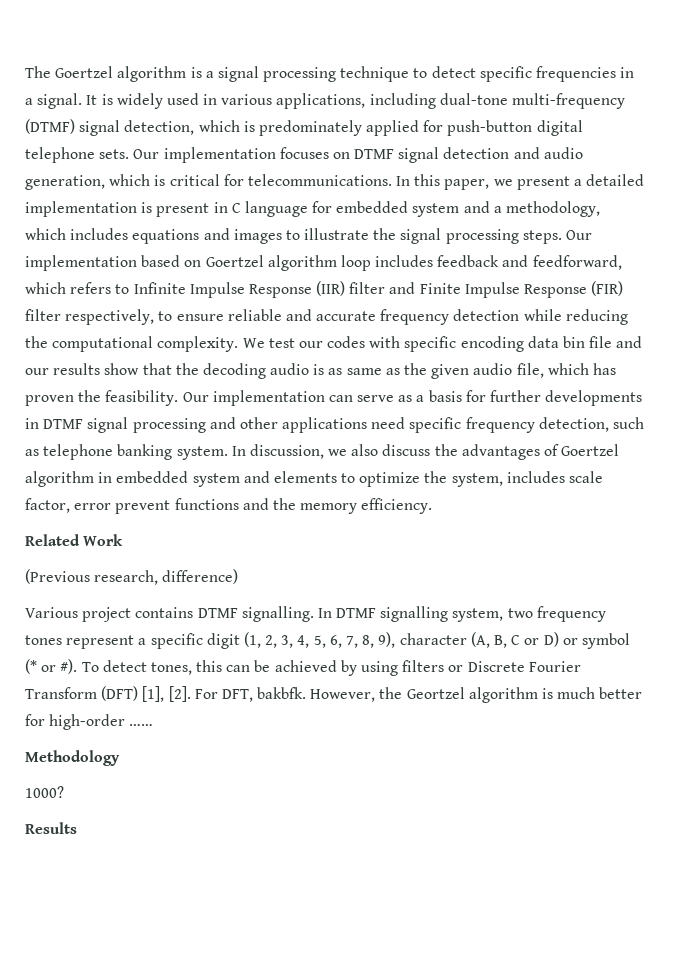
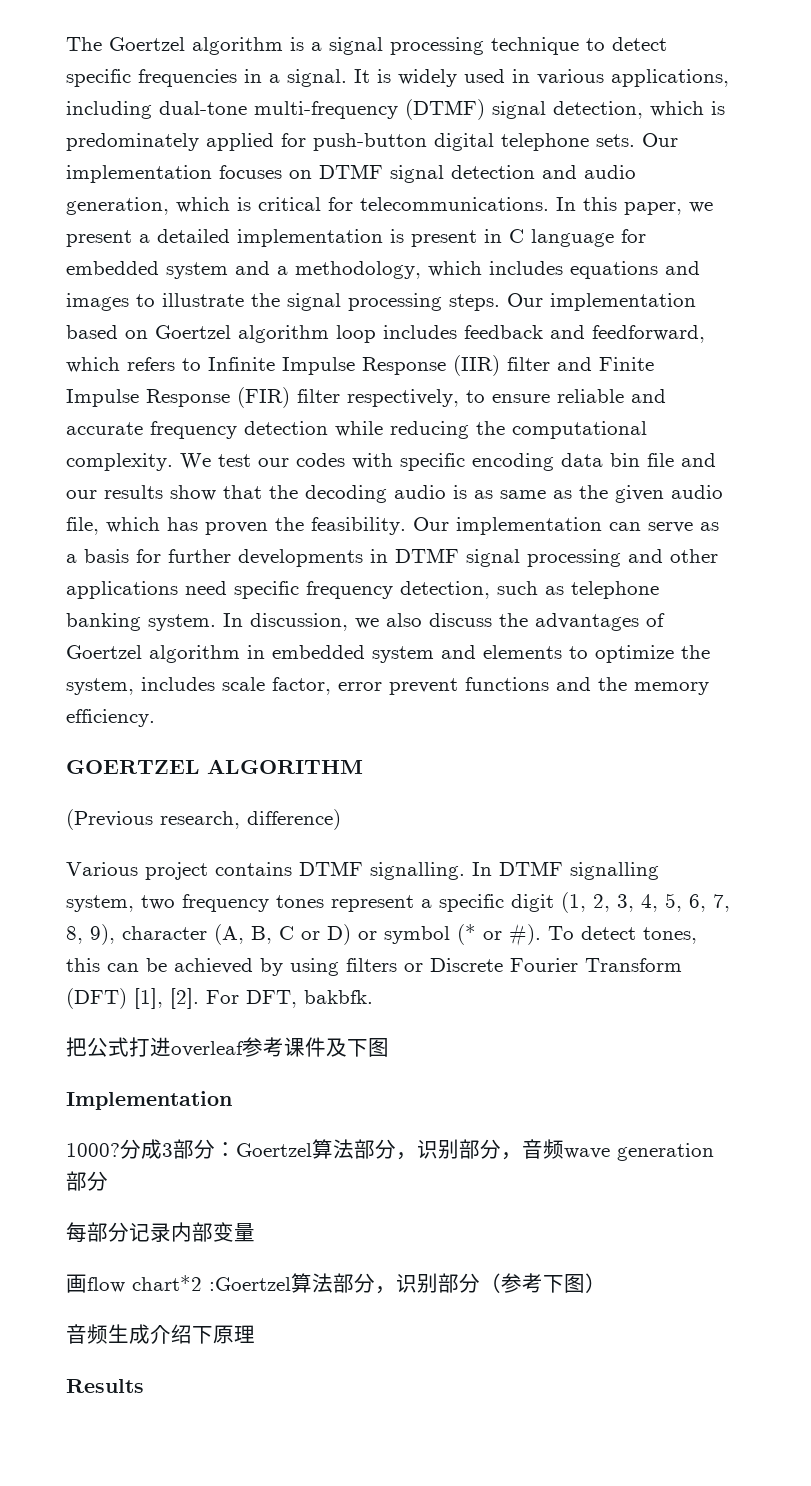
[25,534,124,546] Related Work -> [66,759,363,774] GOERTZEL ALGORITHM
[310,687,643,703] [25,714,154,730] [25,750,120,766] [25,786,64,798] However, the Geortzel algorithm is much better for high-order …… // Methodology // 1000? -> [66,1037,389,1057] [66,1091,232,1110] [66,1139,714,1161] [66,1171,108,1191] [66,1222,255,1243] [66,1273,606,1294] [66,1324,255,1344] // 把公式打进overleaf参考课件及下图 // Implementation // 1000?分成3部分：Goertzel算法部分，识别部分，音频wave generation部分 // 每部分记录内部变量 // 画flow chart*2 :Goertzel算法部分，识别部分（参考下图） // 音频生成介绍下原理

